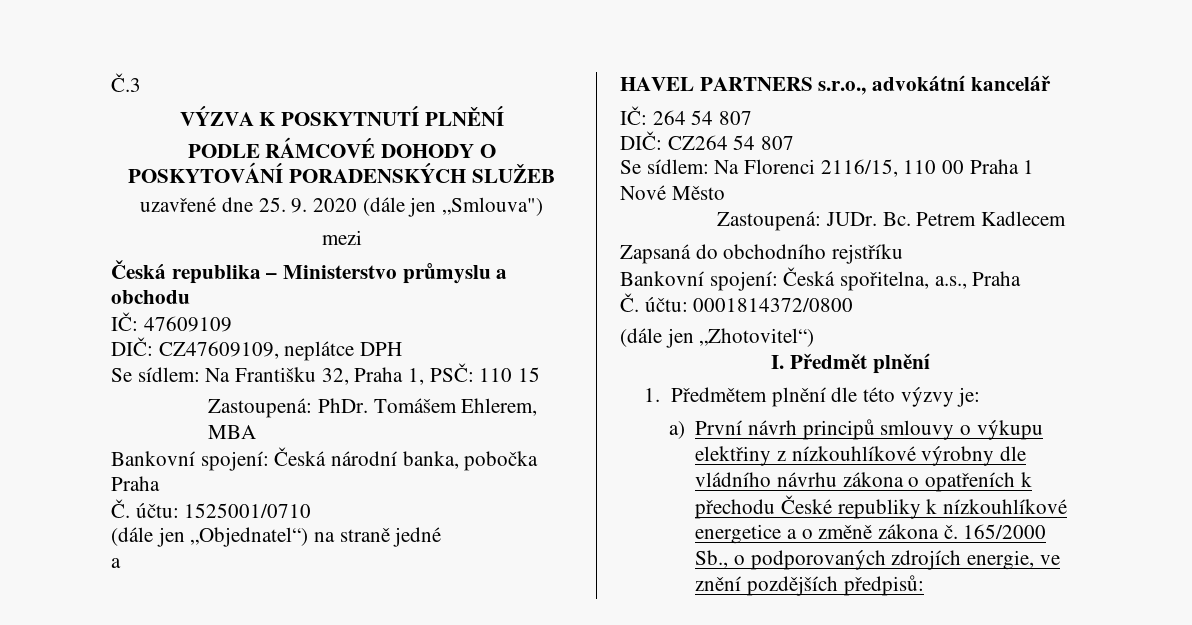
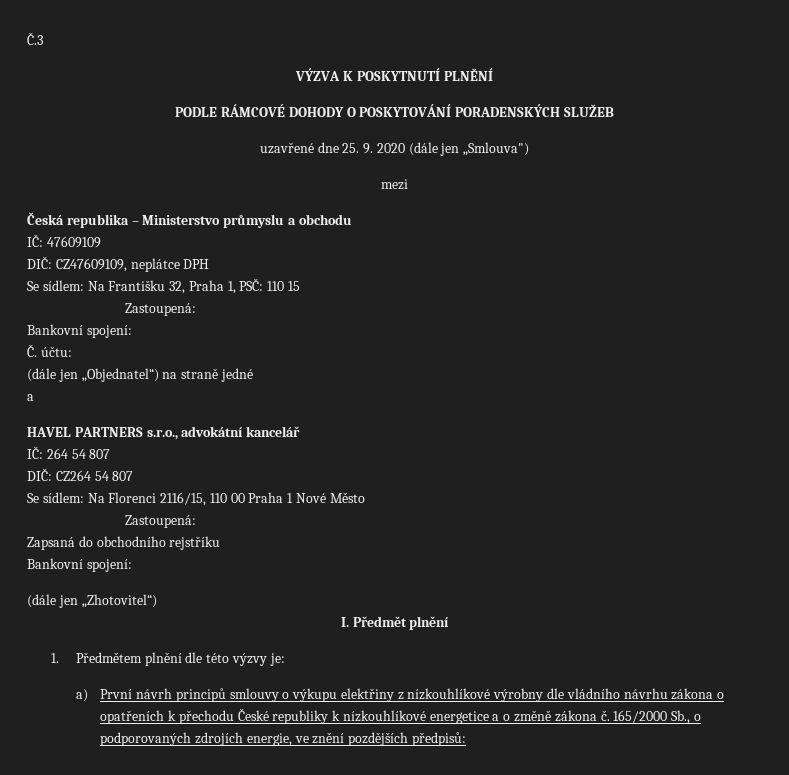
[318,398,538,416] [208,425,257,439] [111,447,539,471] [111,476,160,491] [111,499,312,518] PhDr. Tomášem Ehlerem, MBA // Bankovní spojení: Česká národní banka, pobočka Praha // Č. účtu: 1525001/0710 -> [27,324,132,338] [27,344,72,357] // Bankovní spojení: // Č. účtu:
[826,211,1067,226] JUDr. Bc. Petrem Kadlecem -> (196, 521) none
[783,267,1022,291] [620,293,854,312] Česká spořitelna, a.s., Praha // Č. účtu: 0001814372/0800 -> (132, 565) none

